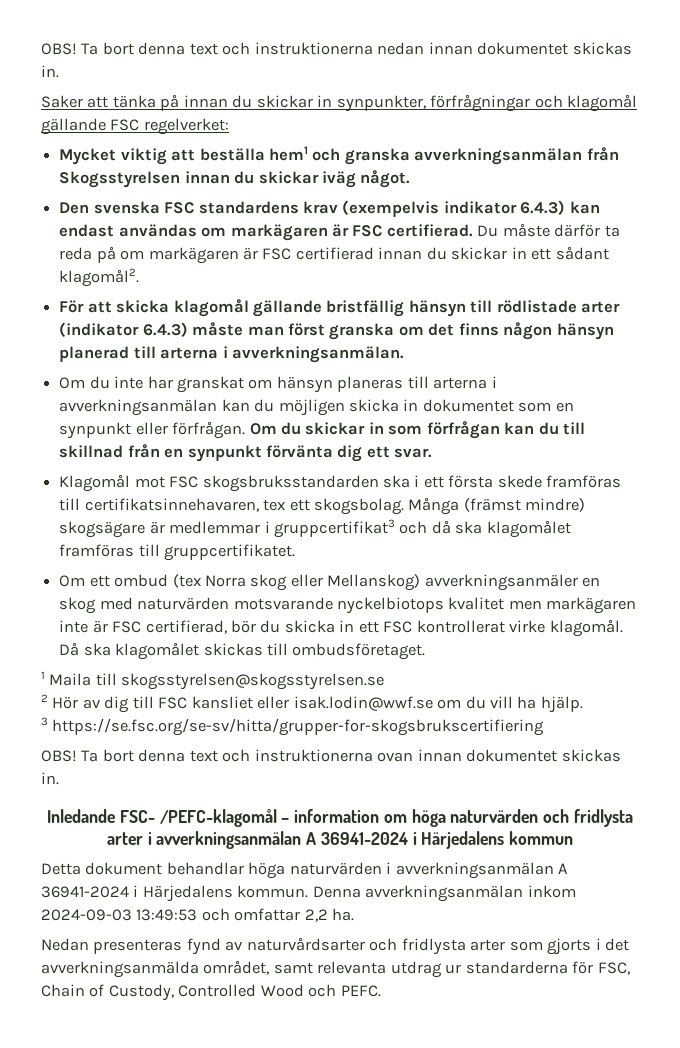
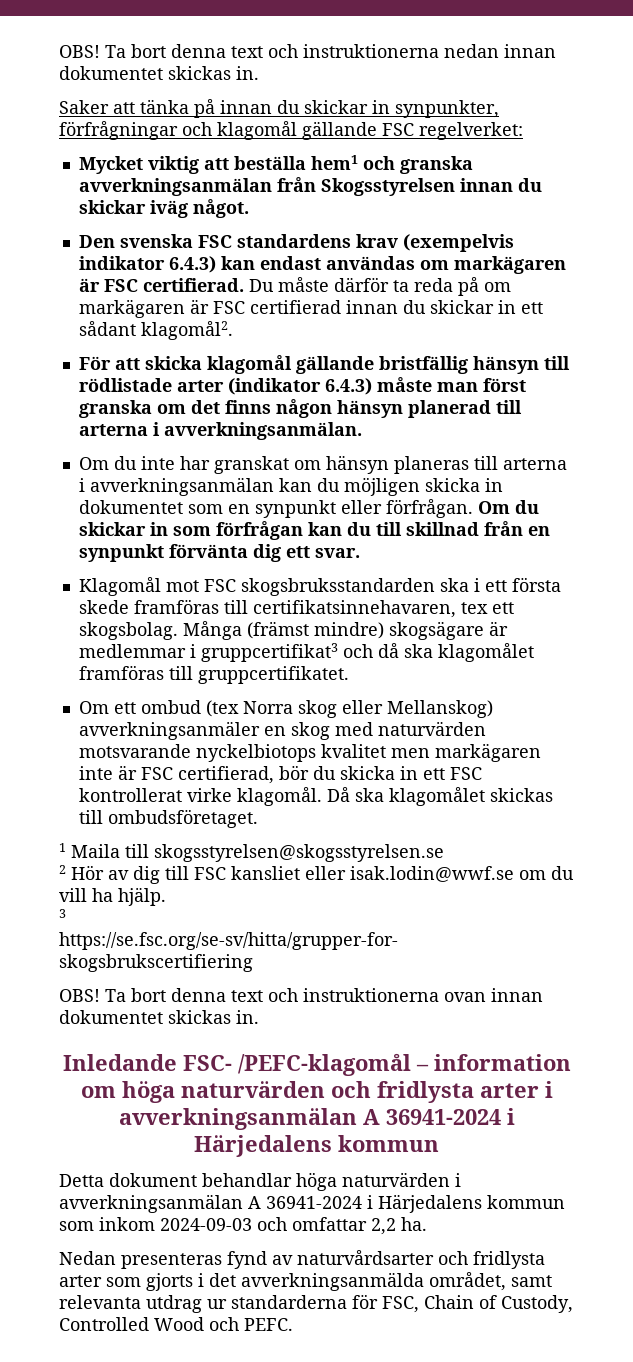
[237,885,524,902] kommun. Denna avverkningsanmälan -> [487,1195,565,1209] [59,1221,94,1231] kommun som
[136,909,198,921] 13:49:53 -> (252, 1224) none

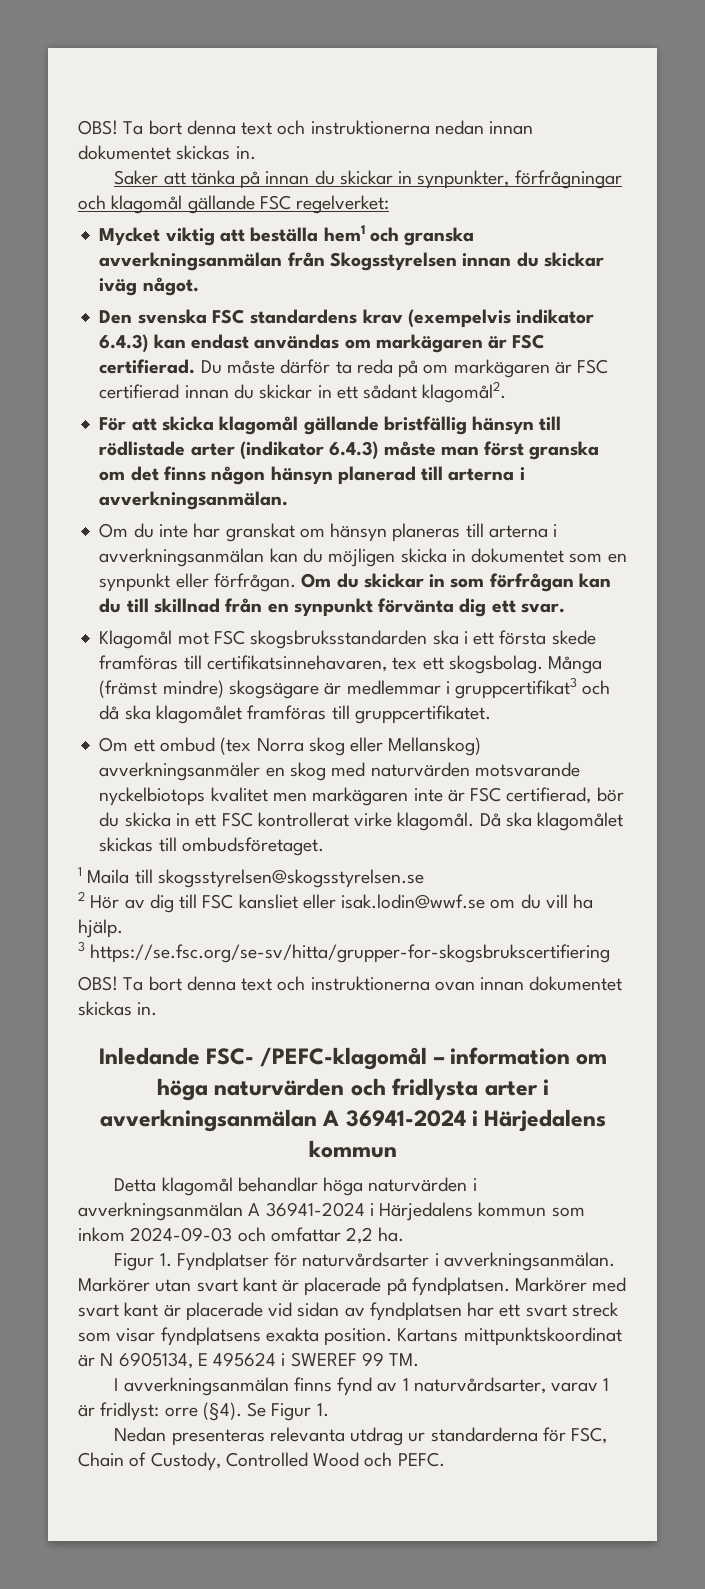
[109,1173,197,1187] dokument -> [161,1177,233,1196] klagomål
[59,1250,545,1269] [59,1272,552,1291] Nedan presenteras fynd av naturvårdsarter och fridlysta arter som gjorts i det avverkningsanmälda området, samt -> [114,1252,615,1271] [78,1277,627,1296] [78,1302,619,1321] [78,1327,622,1346] [78,1352,420,1369] [114,1377,610,1396] [78,1402,329,1421] [114,1427,265,1446] Figur 1. Fyndplatser för naturvårdsarter i avverkningsanmälan. Markörer utan svart kant är placerade på fyndplatsen. Markörer med svart kant är placerade vid sidan av fyndplatsen har ett svart streck som visar fyndplatsens exakta position. Kartans mittpunktskoordinat är N 6905134, E 495624 i SWEREF 99 TM. // I avverkningsanmälan finns fynd av 1 naturvårdsarter, varav 1 är fridlyst: orre (§4). Se Figur 1. // Nedan presenteras

